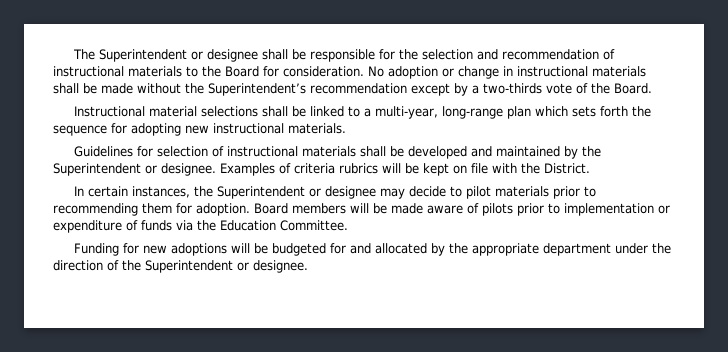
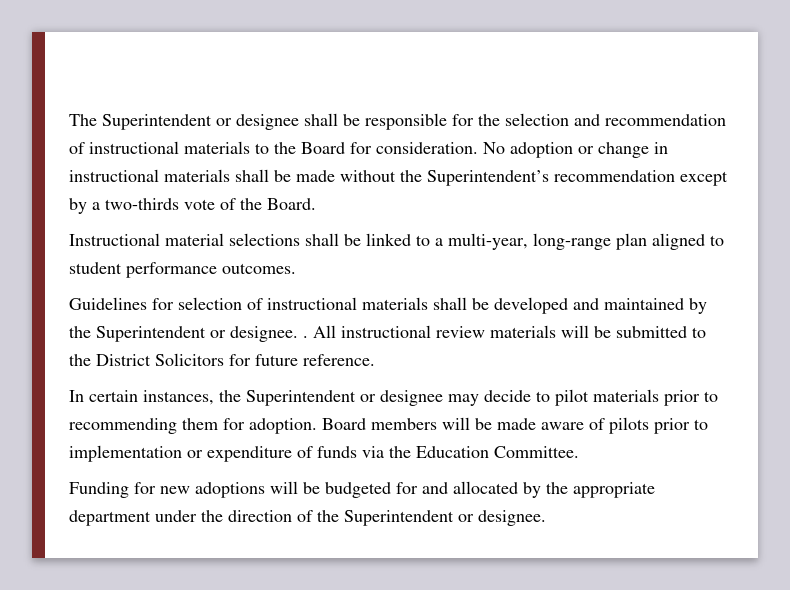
[535,106,652,117] [53,123,346,136] which sets forth the sequence for adopting new instructional materials. -> [652,233,724,250] [69,262,296,278] aligned to student performance outcomes.
[220,163,590,176] Examples of criteria rubrics will be kept on file with the District. -> [303,325,706,338] [69,353,375,366] . All instructional review materials will be submitted to the District Solicitors for future reference.

